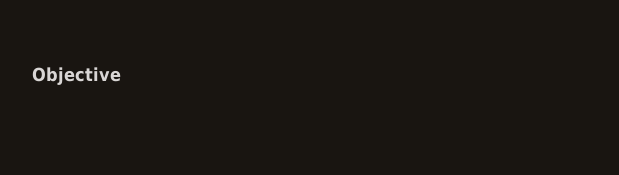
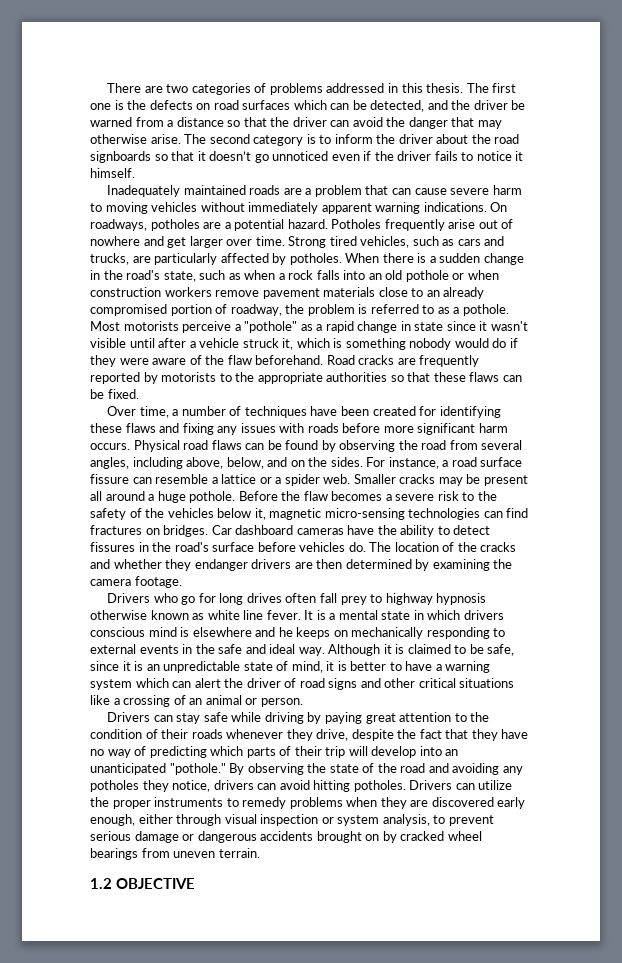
[32,67,121,85] Objective -> [107,83,517,95] [90,100,526,112] [90,117,502,129] [90,134,520,146] [90,151,524,163] [90,168,135,178] [107,185,522,197] [90,202,508,214] [90,219,514,231] [90,236,505,248] [90,253,524,265] [90,270,499,282] [90,287,485,299] [90,304,509,316] [90,321,528,333] [90,338,518,350] [90,355,480,367] [90,372,522,384] [90,389,139,399] [107,406,501,418] [90,423,508,435] [90,440,523,452] [90,457,523,469] [90,474,528,486] [90,491,497,503] [90,508,529,520] [90,525,491,537] [90,542,517,552] [90,559,513,571] [90,576,182,588] [107,593,487,605] [90,610,504,620] [90,627,506,639] [90,644,515,656] [90,661,491,673] [90,678,515,690] [90,695,303,707] [107,712,490,724] [90,729,529,741] [90,746,459,758] [90,763,523,775] [90,780,513,792] [90,797,526,809] [90,814,494,826] [90,831,482,843] [90,848,260,860] [90,878,195,889] There are two categories of problems addressed in this thesis. The first one is the defects on road surfaces which can be detected, and the driver be warned from a distance so that the driver can avoid the danger that may otherwise arise. The second category is to inform the driver about the road signboards so that it doesn’t go unnoticed even if the driver fails to notice it himself. // Inadequately maintained roads are a problem that can cause severe harm to moving vehicles without immediately apparent warning indications. On roadways, potholes are a potential hazard. Potholes frequently arise out of nowhere and get larger over time. Strong tired vehicles, such as cars and trucks, are particularly affected by potholes. When there is a sudden change in the road's state, such as when a rock falls into an old pothole or when construction workers remove pavement materials close to an already compromised portion of roadway, the problem is referred to as a pothole. Most motorists perceive a "pothole" as a rapid change in state since it wasn't visible until after a vehicle struck it, which is something nobody would do if they were aware of the flaw beforehand. Road cracks are frequently reported by motorists to the appropriate authorities so that these flaws can be fixed. // Over time, a number of techniques have been created for identifying these flaws and fixing any issues with roads before more significant harm occurs. Physical road flaws can be found by observing the road from several angles, including above, below, and on the sides. For instance, a road surface fissure can resemble a lattice or a spider web. Smaller cracks may be present all around a huge pothole. Before the flaw becomes a severe risk to the safety of the vehicles below it, magnetic micro-sensing technologies can find fractures on bridges. Car dashboard cameras have the ability to detect fissures in the road's surface before vehicles do. The location of the cracks and whether they endanger drivers are then determined by examining the camera footage. // Drivers who go for long drives often fall prey to highway hypnosis otherwise known as white line fever. It is a mental state in which drivers conscious mind is elsewhere and he keeps on mechanically responding to external events in the safe and ideal way. Although it is claimed to be safe, since it is an unpredictable state of mind, it is better to have a warning system which can alert the driver of road signs and other critical situations like a crossing of an animal or person. // Drivers can stay safe while driving by paying great attention to the condition of their roads whenever they drive, despite the fact that they have no way of predicting which parts of their trip will develop into an unanticipated "pothole." By observing the state of the road and avoiding any potholes they notice, drivers can avoid hitting potholes. Drivers can utilize the proper instruments to remedy problems when they are discovered early enough, either through visual inspection or system analysis, to prevent serious damage or dangerous accidents brought on by cracked wheel bearings from uneven terrain. // 1.2 OBJECTIVE

